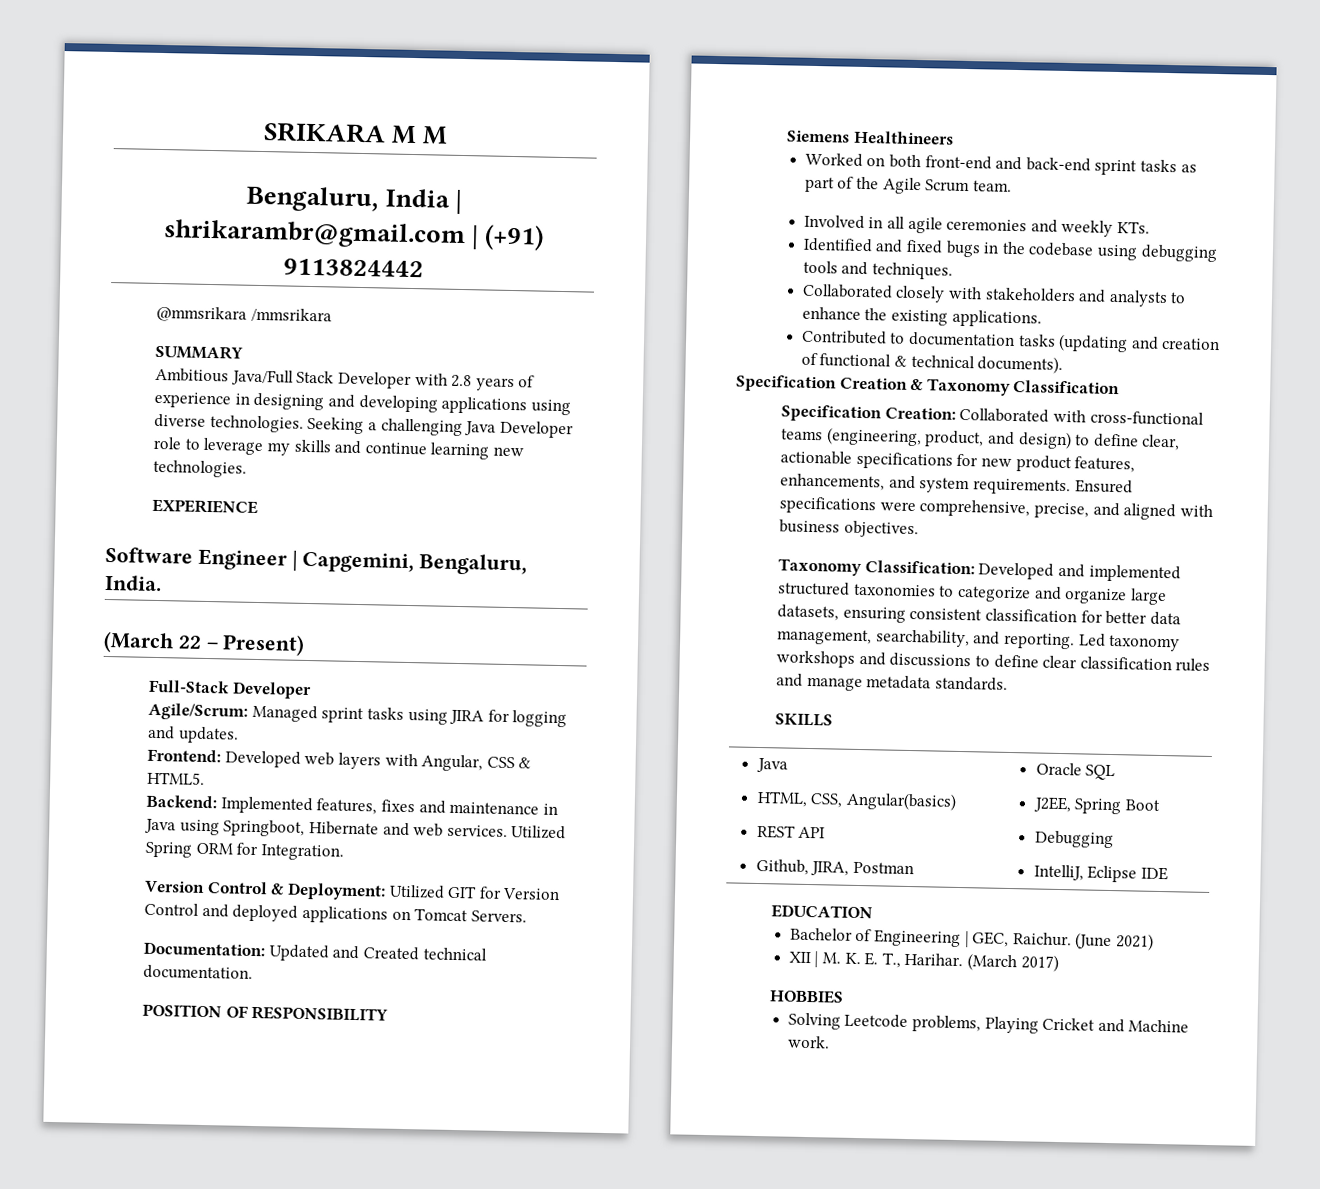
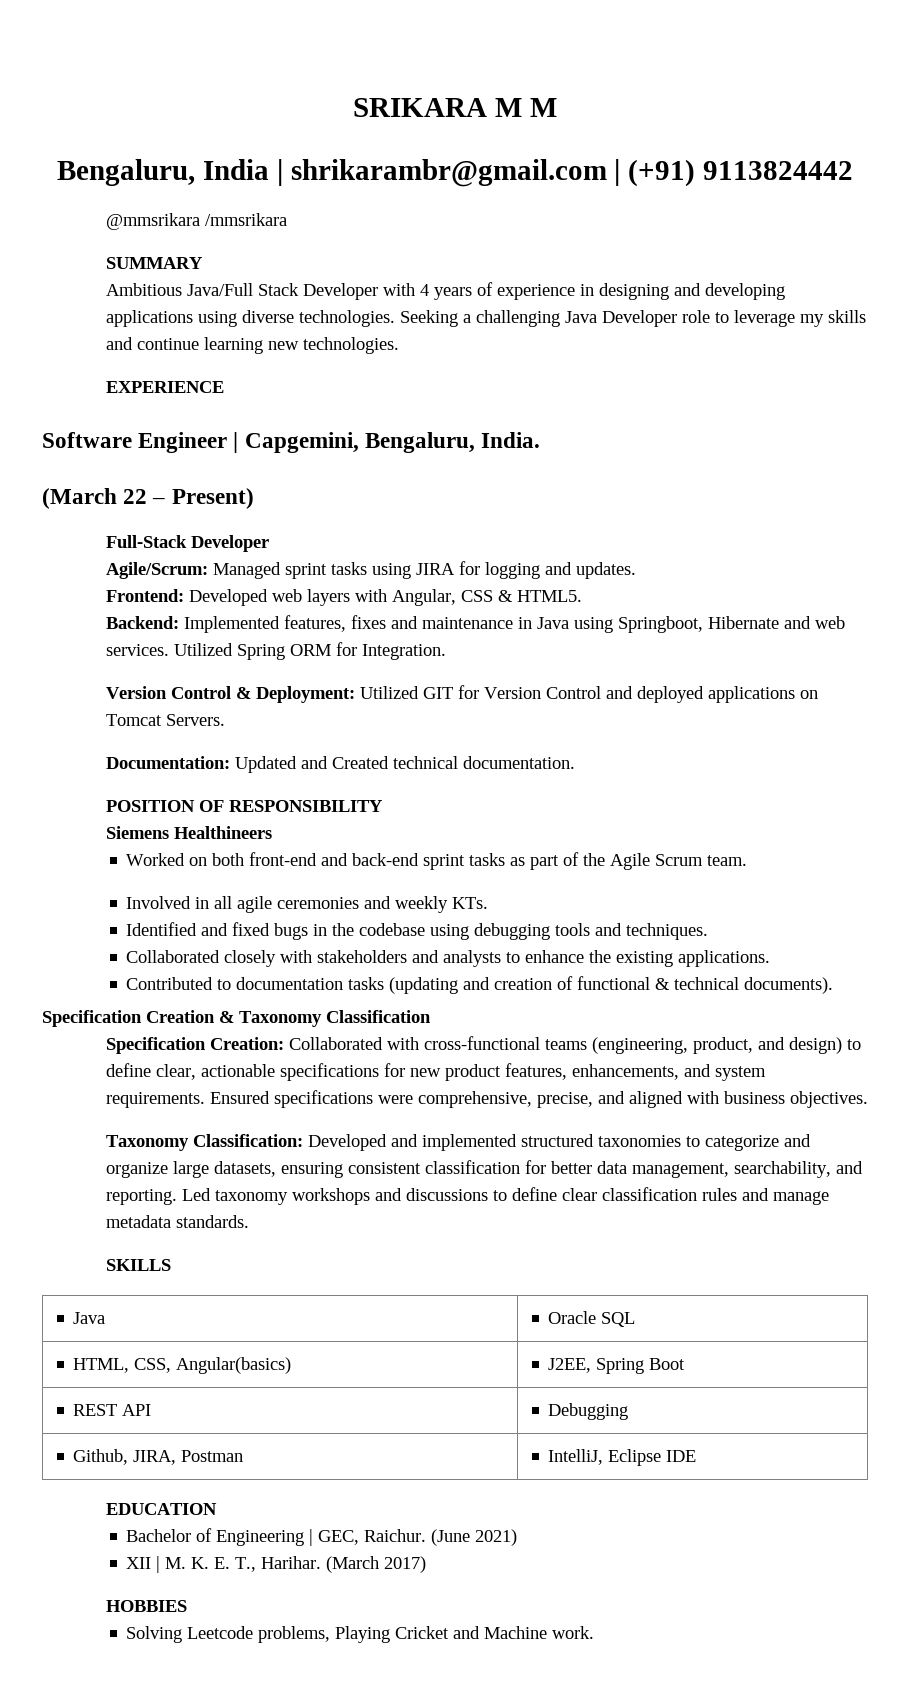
[451,374,473,388] 2.8 -> [419,284,429,296] 4

